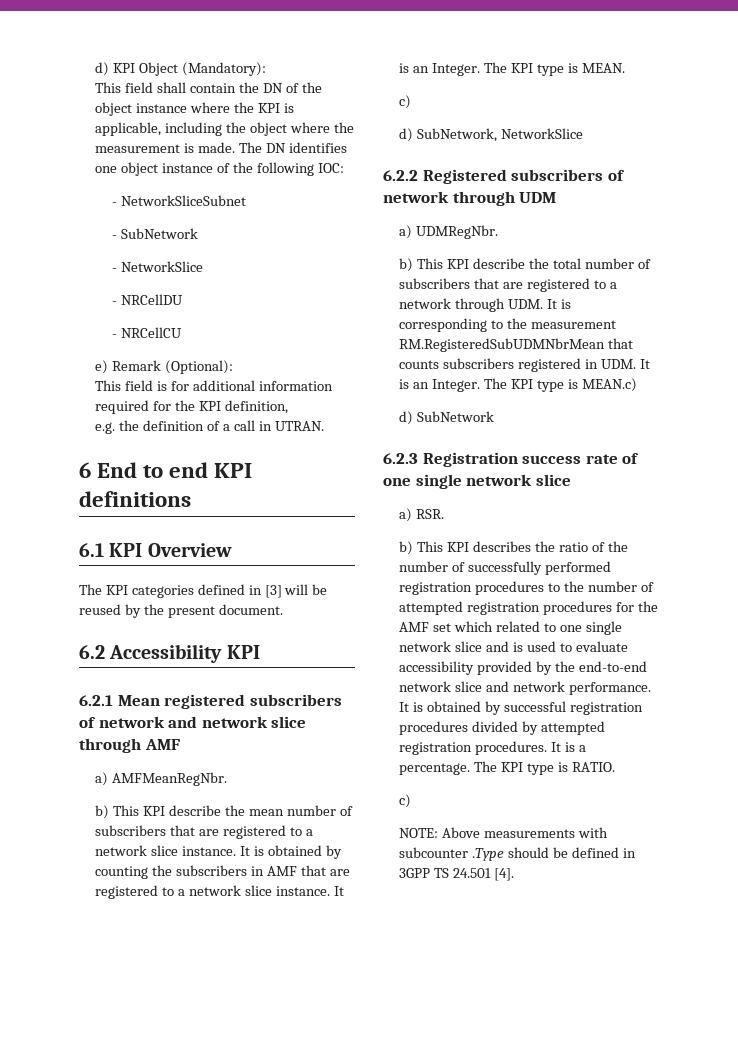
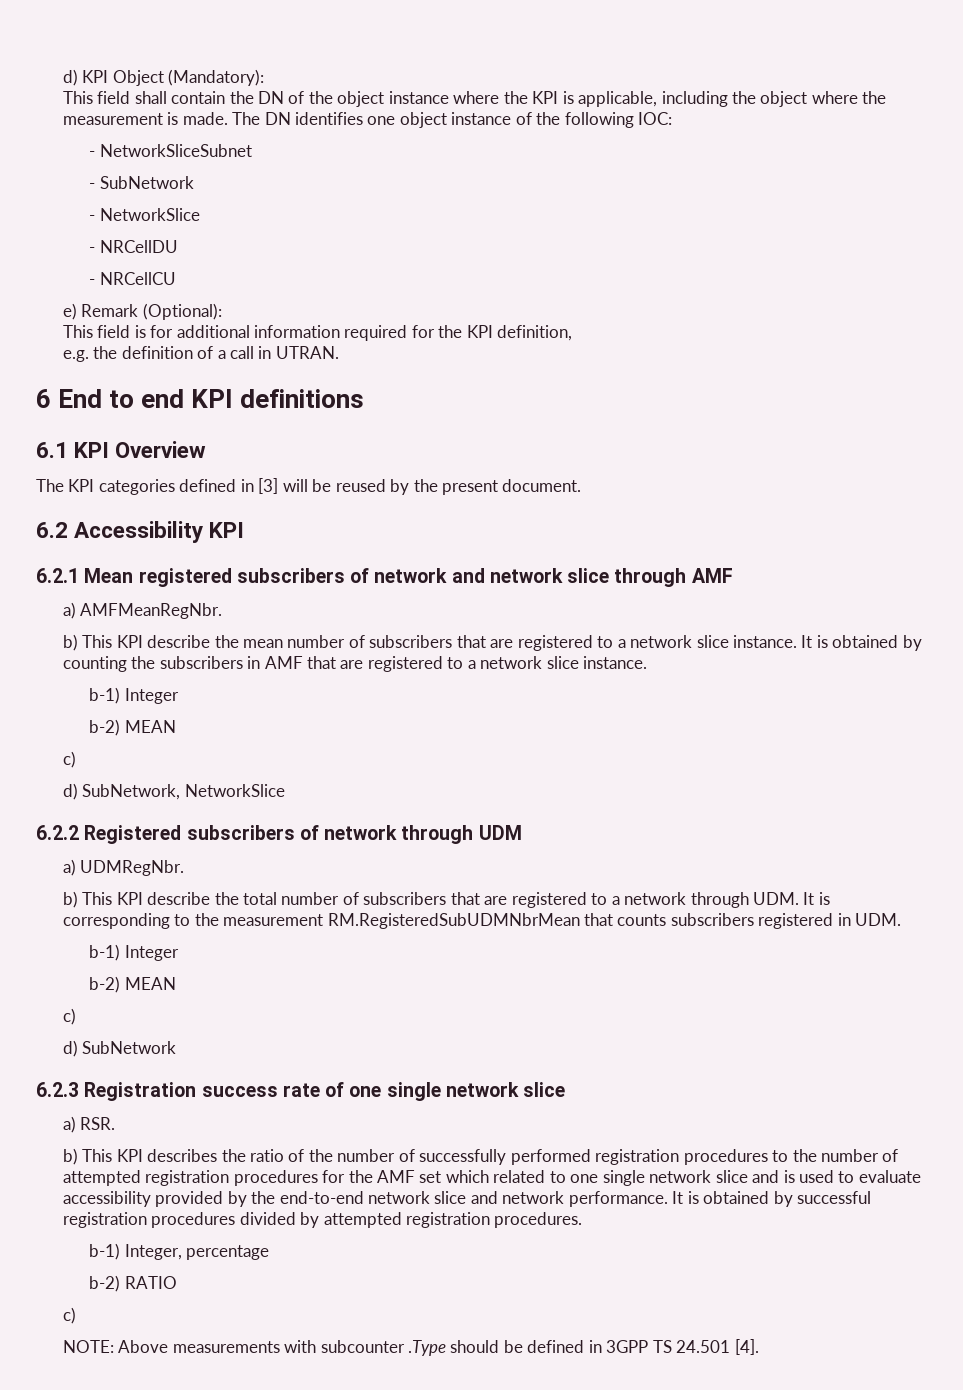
[333,886,344,896] [399,62,625,76] It is an Integer. The KPI type is MEAN. -> [89,687,179,704] [89,719,176,736] // b-1) Integer // b-2) MEAN
[639,359,650,369] [399,378,637,392] It is an Integer. The KPI type is MEAN.c) -> [89,944,179,961] [89,976,176,993] [62,1008,76,1025] // b-1) Integer // b-2) MEAN // c)
[551,742,587,752] [399,761,615,775] It is a percentage. The KPI type is RATIO. -> [89,1243,270,1260] [89,1275,177,1292] // b-1) Integer, percentage // b-2) RATIO

